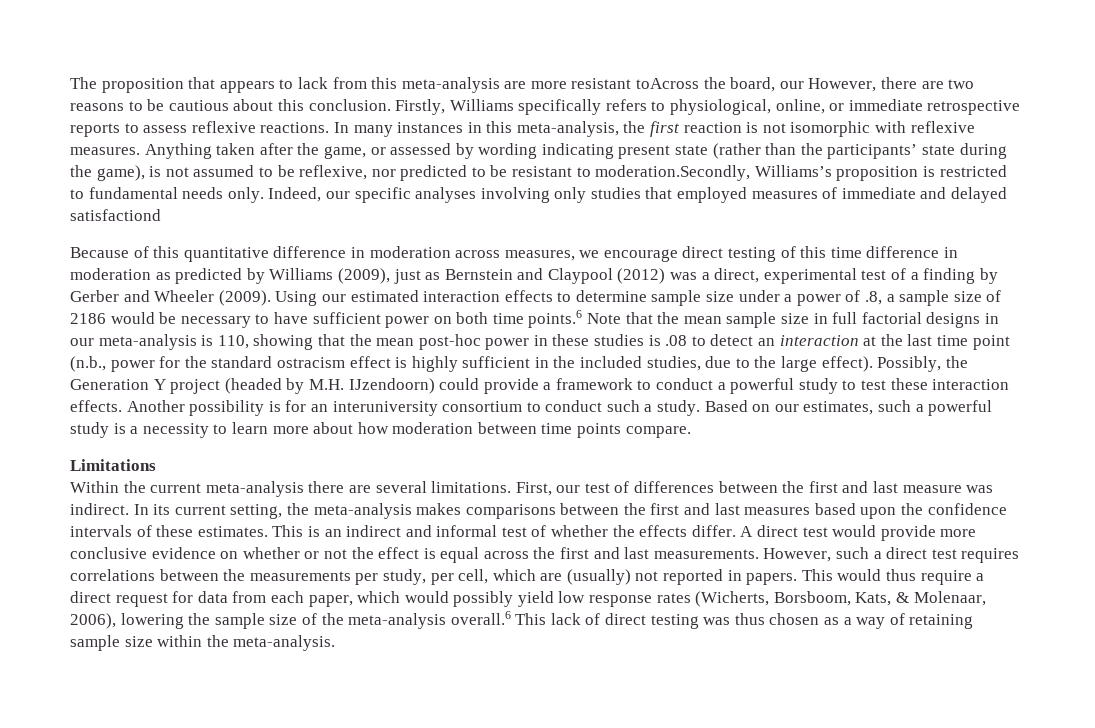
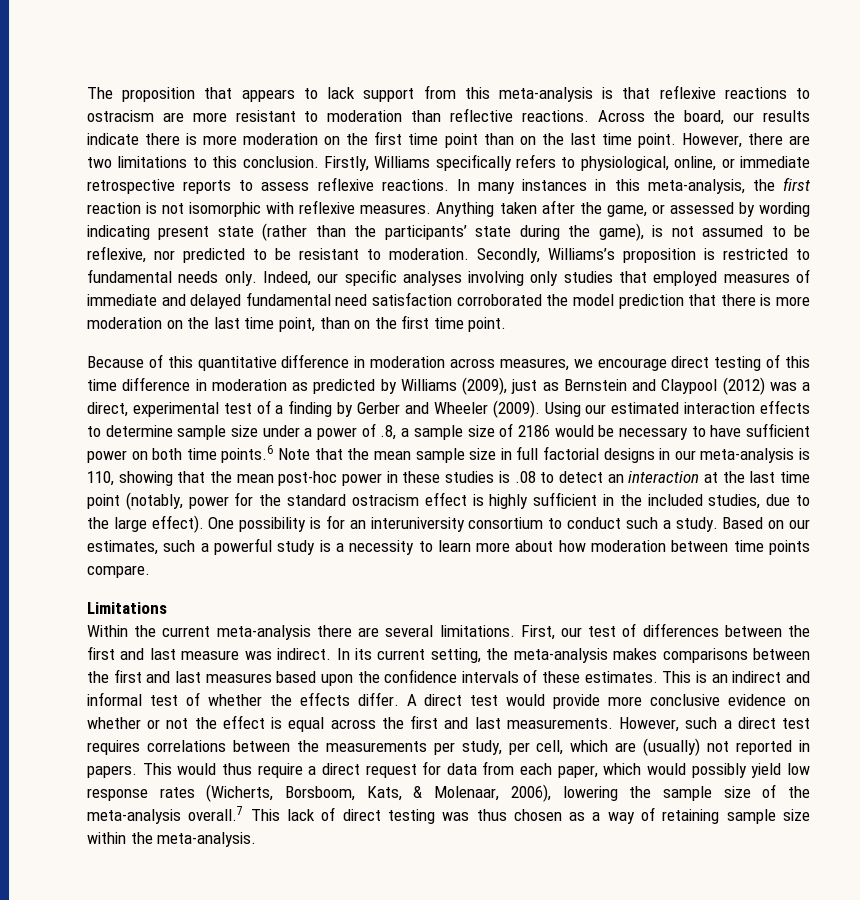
(328, 83) none -> [363,88,415,102] support
[504,77,975,92] [70,99,274,111] are more resistant toAcross the board, our However, there are two reasons to be cautious about -> [602,85,810,99] [87,108,810,125] [87,131,810,148] [87,156,207,168] is that reflexive reactions to ostracism are more resistant to moderation than reflective reactions. Across the board, our results indicate there is more moderation on the first time point than on the last time point. However, there are two limitations to
[595,165,751,181] moderation.Secondly, -> [389,248,540,263] moderation. Secondly,
[70,209,161,221] satisfactiond -> [245,292,810,309] [87,315,507,332] fundamental need satisfaction corroborated the model prediction that there is more moderation on the last time point, than on the first time point.
[70,356,106,372] (n.b., -> [125,492,183,510] (notably,
[877,356,968,372] [70,378,1010,394] [70,400,185,412] Possibly, the Generation Y project (headed by M.H. IJzendoorn) could provide a framework to conduct a powerful study to test these interaction effects. Another -> [208,517,235,529] One
[450,611,511,625] overall.6 -> [188,806,244,821] overall.7

